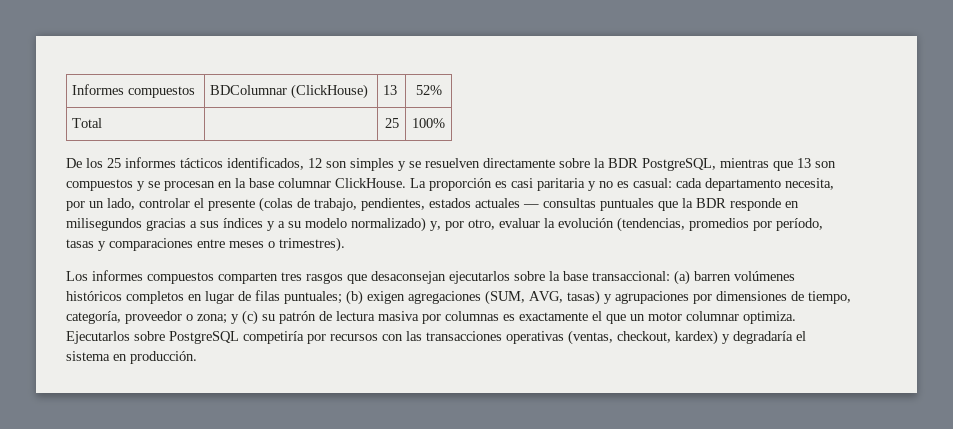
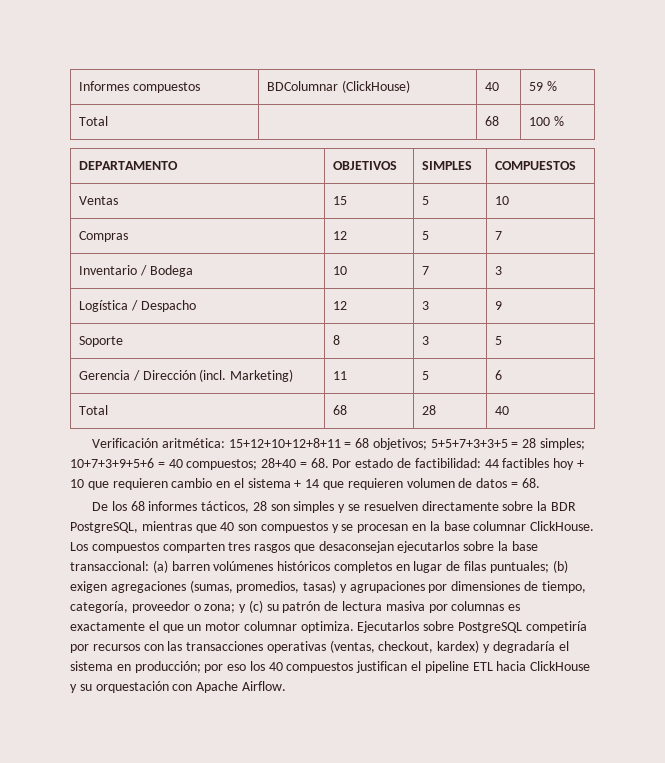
[383,85,398,95] [415,85,442,95] [72,118,103,128] [384,118,399,128] [412,118,445,128] [66,157,322,170] 13 | 52% // Total | | 25 | 100% // De los 25 informes tácticos identificados, 12 -> [485,82,500,91] [529,81,557,91] [79,116,109,126] [485,116,500,126] [529,116,564,126] [79,161,179,170] [333,161,398,170] [422,161,473,170] [495,161,577,170] [79,196,119,205] [333,196,348,205] [422,196,430,205] [495,196,510,205] [79,231,129,242] [333,231,348,240] [422,231,430,240] [495,231,503,240] [79,265,193,277] [333,266,348,275] [422,266,430,275] [495,266,503,275] [79,300,196,312] [333,301,348,310] [422,301,430,310] [495,301,503,310] [79,336,124,347] [333,335,341,345] [422,336,430,345] [495,336,503,345] [79,369,294,382] [333,371,348,380] [422,371,430,380] [495,370,503,380] [79,405,109,415] [333,405,348,415] [422,405,437,415] [495,406,510,415] [92,438,586,450] [70,458,584,470] [70,478,540,490] [92,501,267,513] 40 | 59 % // Total | | 68 | 100 % // DEPARTAMENTO | OBJETIVOS | SIMPLES | COMPUESTOS // Ventas | 15 | 5 | 10 // Compras | 12 | 5 | 7 // Inventario / Bodega | 10 | 7 | 3 // Logística / Despacho | 12 | 3 | 9 // Soporte | 8 | 3 | 5 // Gerencia / Dirección (incl. Marketing) | 11 | 5 | 6 // Total | 68 | 28 | 40 // Verificación aritmética: 15+12+10+12+8+11 = 68 objetivos; 5+5+7+3+3+5 = 28 simples; 10+7+3+9+5+6 = 40 compuestos; 28+40 = 68. Por estado de factibilidad: 44 factibles hoy + 10 que requieren cambio en el sistema + 14 que requieren volumen de datos = 68. // De los 68 informes tácticos, 28
[797,158,811,168] 13 -> [220,522,235,531] 40
[410,178,834,191] [66,197,799,212] [66,217,823,232] [66,237,345,252] [66,270,143,281] La proporción es casi paritaria y no es casual: cada departamento necesita, por un lado, controlar el presente (colas de trabajo, pendientes, estados actuales — consultas puntuales que la BDR responde en milisegundos gracias a sus índices y a su modelo normalizado) y, por otro, evaluar la evolución (tendencias, promedios por período, tasas y comparaciones entre meses o trimestres). // Los informes -> [70,542,88,551] Los
[485,290,563,305] (SUM, AVG, -> [189,580,300,593] (sumas, promedios,
[130,351,197,364] producción. -> [134,661,591,673] [70,681,286,693] producción; por eso los 40 compuestos justifican el pipeline ETL hacia ClickHouse y su orquestación con Apache Airflow.

